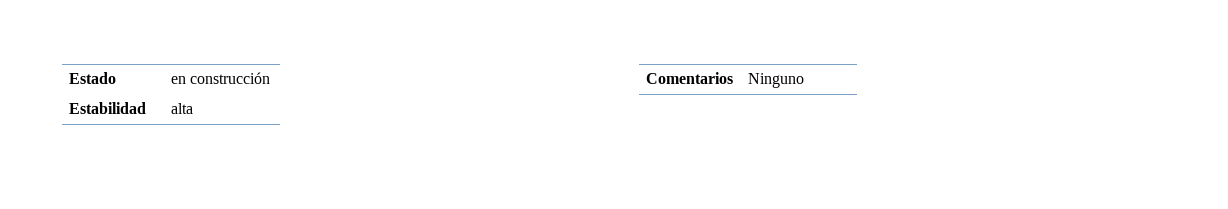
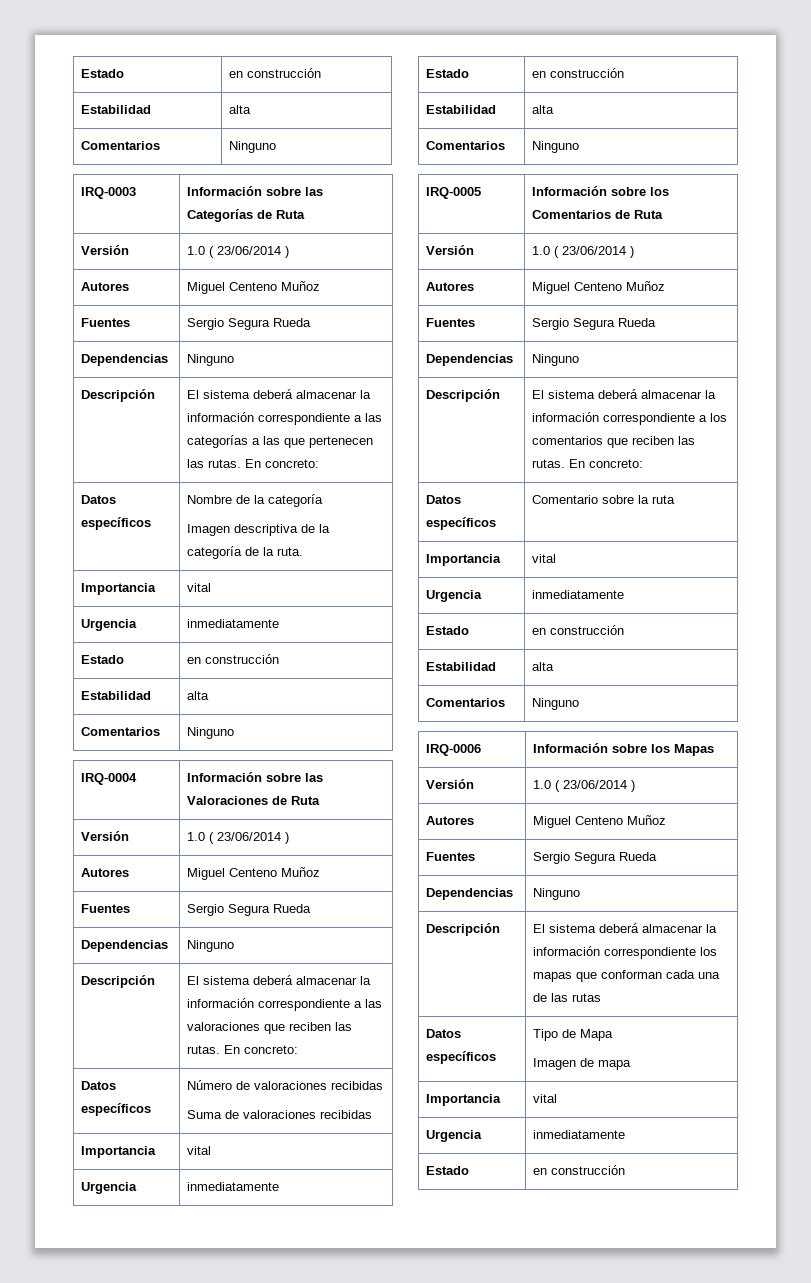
[69,72,117,84] [171,72,271,84] [69,102,147,114] [171,103,194,114] [646,72,734,84] [748,73,805,88] Estado | en construcción // Estabilidad | alta // Comentarios | Ninguno -> [80,69,124,78] [228,68,321,78] [80,105,151,114] [228,105,251,114] [80,141,160,150] [228,141,276,153] [80,187,136,199] [186,186,323,196] [186,209,305,222] [80,245,129,255] [186,246,289,258] [80,282,129,291] [186,281,320,294] [80,318,130,327] [186,318,311,330] [80,354,168,366] [186,354,234,366] [80,389,155,402] [186,389,371,399] [186,412,382,425] [186,435,373,448] [186,459,319,468] [80,495,116,504] [80,517,151,530] [186,494,323,507] [186,524,330,536] [186,546,303,559] [80,583,156,595] [186,583,211,592] [80,619,137,631] [186,619,279,628] [80,655,124,664] [186,654,279,664] [80,691,151,700] [186,691,209,700] [80,727,160,736] [186,727,234,739] [80,773,137,785] [186,772,323,782] [186,796,320,805] [80,831,129,841] [186,832,289,844] [80,868,129,877] [186,867,320,880] [80,904,130,913] [186,904,311,916] [80,940,168,952] [186,940,234,952] [80,975,155,988] [186,975,371,985] [186,998,382,1011] [186,1022,352,1034] [186,1045,298,1054] [80,1081,116,1090] [80,1103,151,1116] [186,1080,383,1090] [186,1110,372,1119] [80,1146,156,1158] [186,1146,211,1155] [80,1182,137,1194] [186,1182,279,1191] [425,69,469,78] [531,68,624,78] [425,105,496,114] [531,105,554,114] [425,141,505,150] [531,141,579,153] [425,187,481,199] [531,186,669,196] [531,210,663,219] [425,245,474,255] [531,246,634,258] [425,282,474,291] [531,281,665,294] [425,318,475,327] [531,318,656,330] [425,354,513,366] [531,354,579,366] [425,389,500,402] [531,389,716,399] [531,412,727,425] [531,436,695,448] [531,459,643,468] [425,495,461,504] [425,517,496,530] [531,495,675,504] [425,554,501,566] [531,554,556,563] [425,590,482,602] [531,590,624,599] [425,626,469,635] [531,625,624,635] [425,662,496,671] [531,662,554,671] [425,698,505,707] [531,698,579,710] [425,744,481,756] [532,743,714,756] [425,779,474,789] [532,780,635,792] [425,816,474,825] [532,815,666,828] [425,852,475,861] [532,852,657,864] [425,888,513,900] [532,888,580,900] [425,923,500,936] [532,923,717,933] [532,946,717,959] [532,970,720,982] [532,993,601,1002] [425,1029,461,1038] [425,1051,496,1064] [532,1029,613,1041] [532,1058,631,1070] [425,1094,501,1106] [532,1094,557,1103] [425,1130,482,1142] [532,1130,625,1139] [425,1166,469,1175] [532,1165,625,1175] Estado | en construcción // Estabilidad | alta // Comentarios | Ninguno // IRQ-0003 | Información sobre las Categorías de Ruta // Versión | 1.0 ( 23/06/2014 ) // Autores | Miguel Centeno Muñoz // Fuentes | Sergio Segura Rueda // Dependencias | Ninguno // Descripción | El sistema deberá almacenar la información correspondiente a las categorías a las que pertenecen las rutas. En concreto: // Datos específicos | Nombre de la categoría // Imagen descriptiva de la categoría de la ruta. // Importancia | vital // Urgencia | inmediatamente // Estado | en construcción // Estabilidad | alta // Comentarios | Ninguno // IRQ-0004 | Información sobre las Valoraciones de Ruta // Versión | 1.0 ( 23/06/2014 ) // Autores | Miguel Centeno Muñoz // Fuentes | Sergio Segura Rueda // Dependencias | Ninguno // Descripción | El sistema deberá almacenar la información correspondiente a las valoraciones que reciben las rutas. En concreto: // Datos específicos | Número de valoraciones recibidas // Suma de valoraciones recibidas // Importancia | vital // Urgencia | inmediatamente // Estado | en construcción // Estabilidad | alta // Comentarios | Ninguno // IRQ-0005 | Información sobre los Comentarios de Ruta // Versión | 1.0 ( 23/06/2014 ) // Autores | Miguel Centeno Muñoz // Fuentes | Sergio Segura Rueda // Dependencias | Ninguno // Descripción | El sistema deberá almacenar la información correspondiente a los comentarios que reciben las rutas. En concreto: // Datos específicos | Comentario sobre la ruta // Importancia | vital // Urgencia | inmediatamente // Estado | en construcción // Estabilidad | alta // Comentarios | Ninguno // IRQ-0006 | Información sobre los Mapas // Versión | 1.0 ( 23/06/2014 ) // Autores | Miguel Centeno Muñoz // Fuentes | Sergio Segura Rueda // Dependencias | Ninguno // Descripción | El sistema deberá almacenar la información correspondiente los mapas que conforman cada una de las rutas // Datos específicos | Tipo de Mapa // Imagen de mapa // Importancia | vital // Urgencia | inmediatamente // Estado | en construcción

